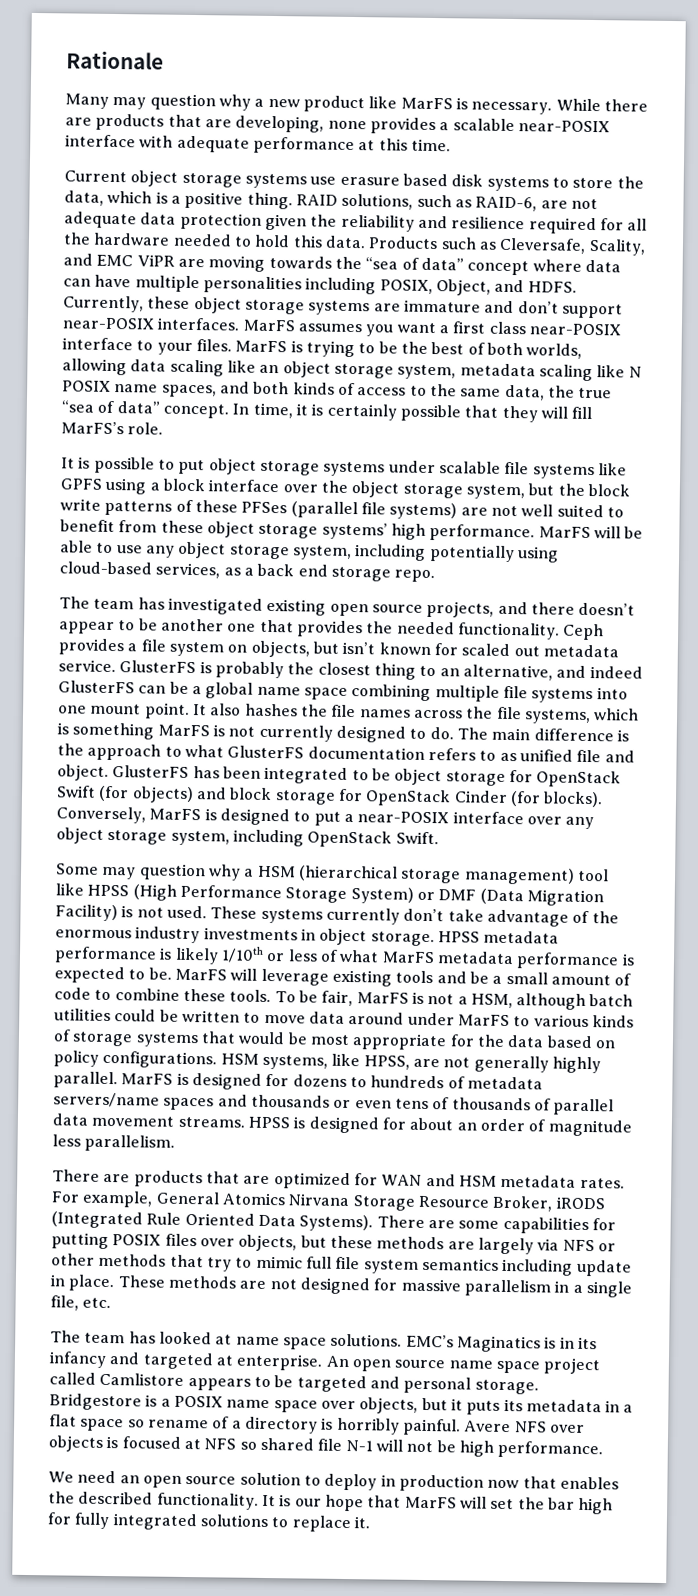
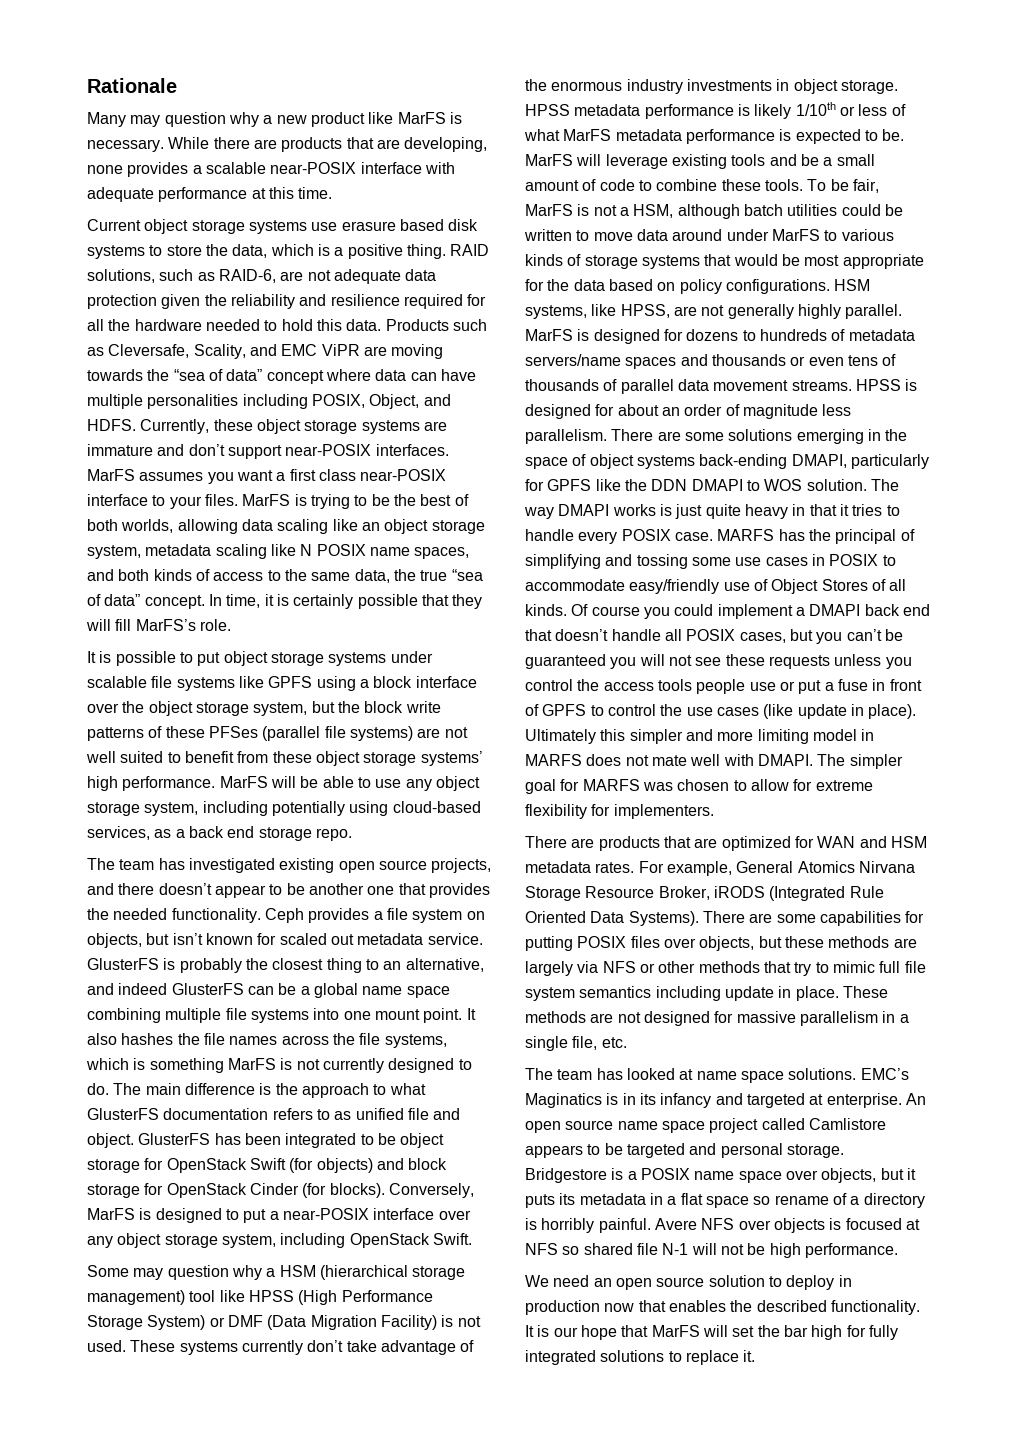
(176, 1143) none -> [611,429,908,444] [525,454,929,469] [525,479,899,491] [524,504,900,519] [525,529,915,544] [525,554,896,569] [525,579,907,594] [525,604,930,619] [525,629,903,644] [525,654,912,669] [525,679,922,694] [525,704,917,719] [525,729,875,744] [525,754,903,769] [525,779,873,794] [525,804,714,819] There are some solutions emerging in the space of object systems back-ending DMAPI, particularly for GPFS like the DDN DMAPI to WOS solution. The way DMAPI works is just quite heavy in that it tries to handle every POSIX case. MARFS has the principal of simplifying and tossing some use cases in POSIX to accommodate easy/friendly use of Object Stores of all kinds. Of course you could implement a DMAPI back end that doesn’t handle all POSIX cases, but you can’t be guaranteed you will not see these requests unless you control the access tools people use or put a fuse in front of GPFS to control the use cases (like update in place). Ultimately this simpler and more limiting model in MARFS does not mate well with DMAPI. The simpler goal for MARFS was chosen to allow for extreme flexibility for implementers.

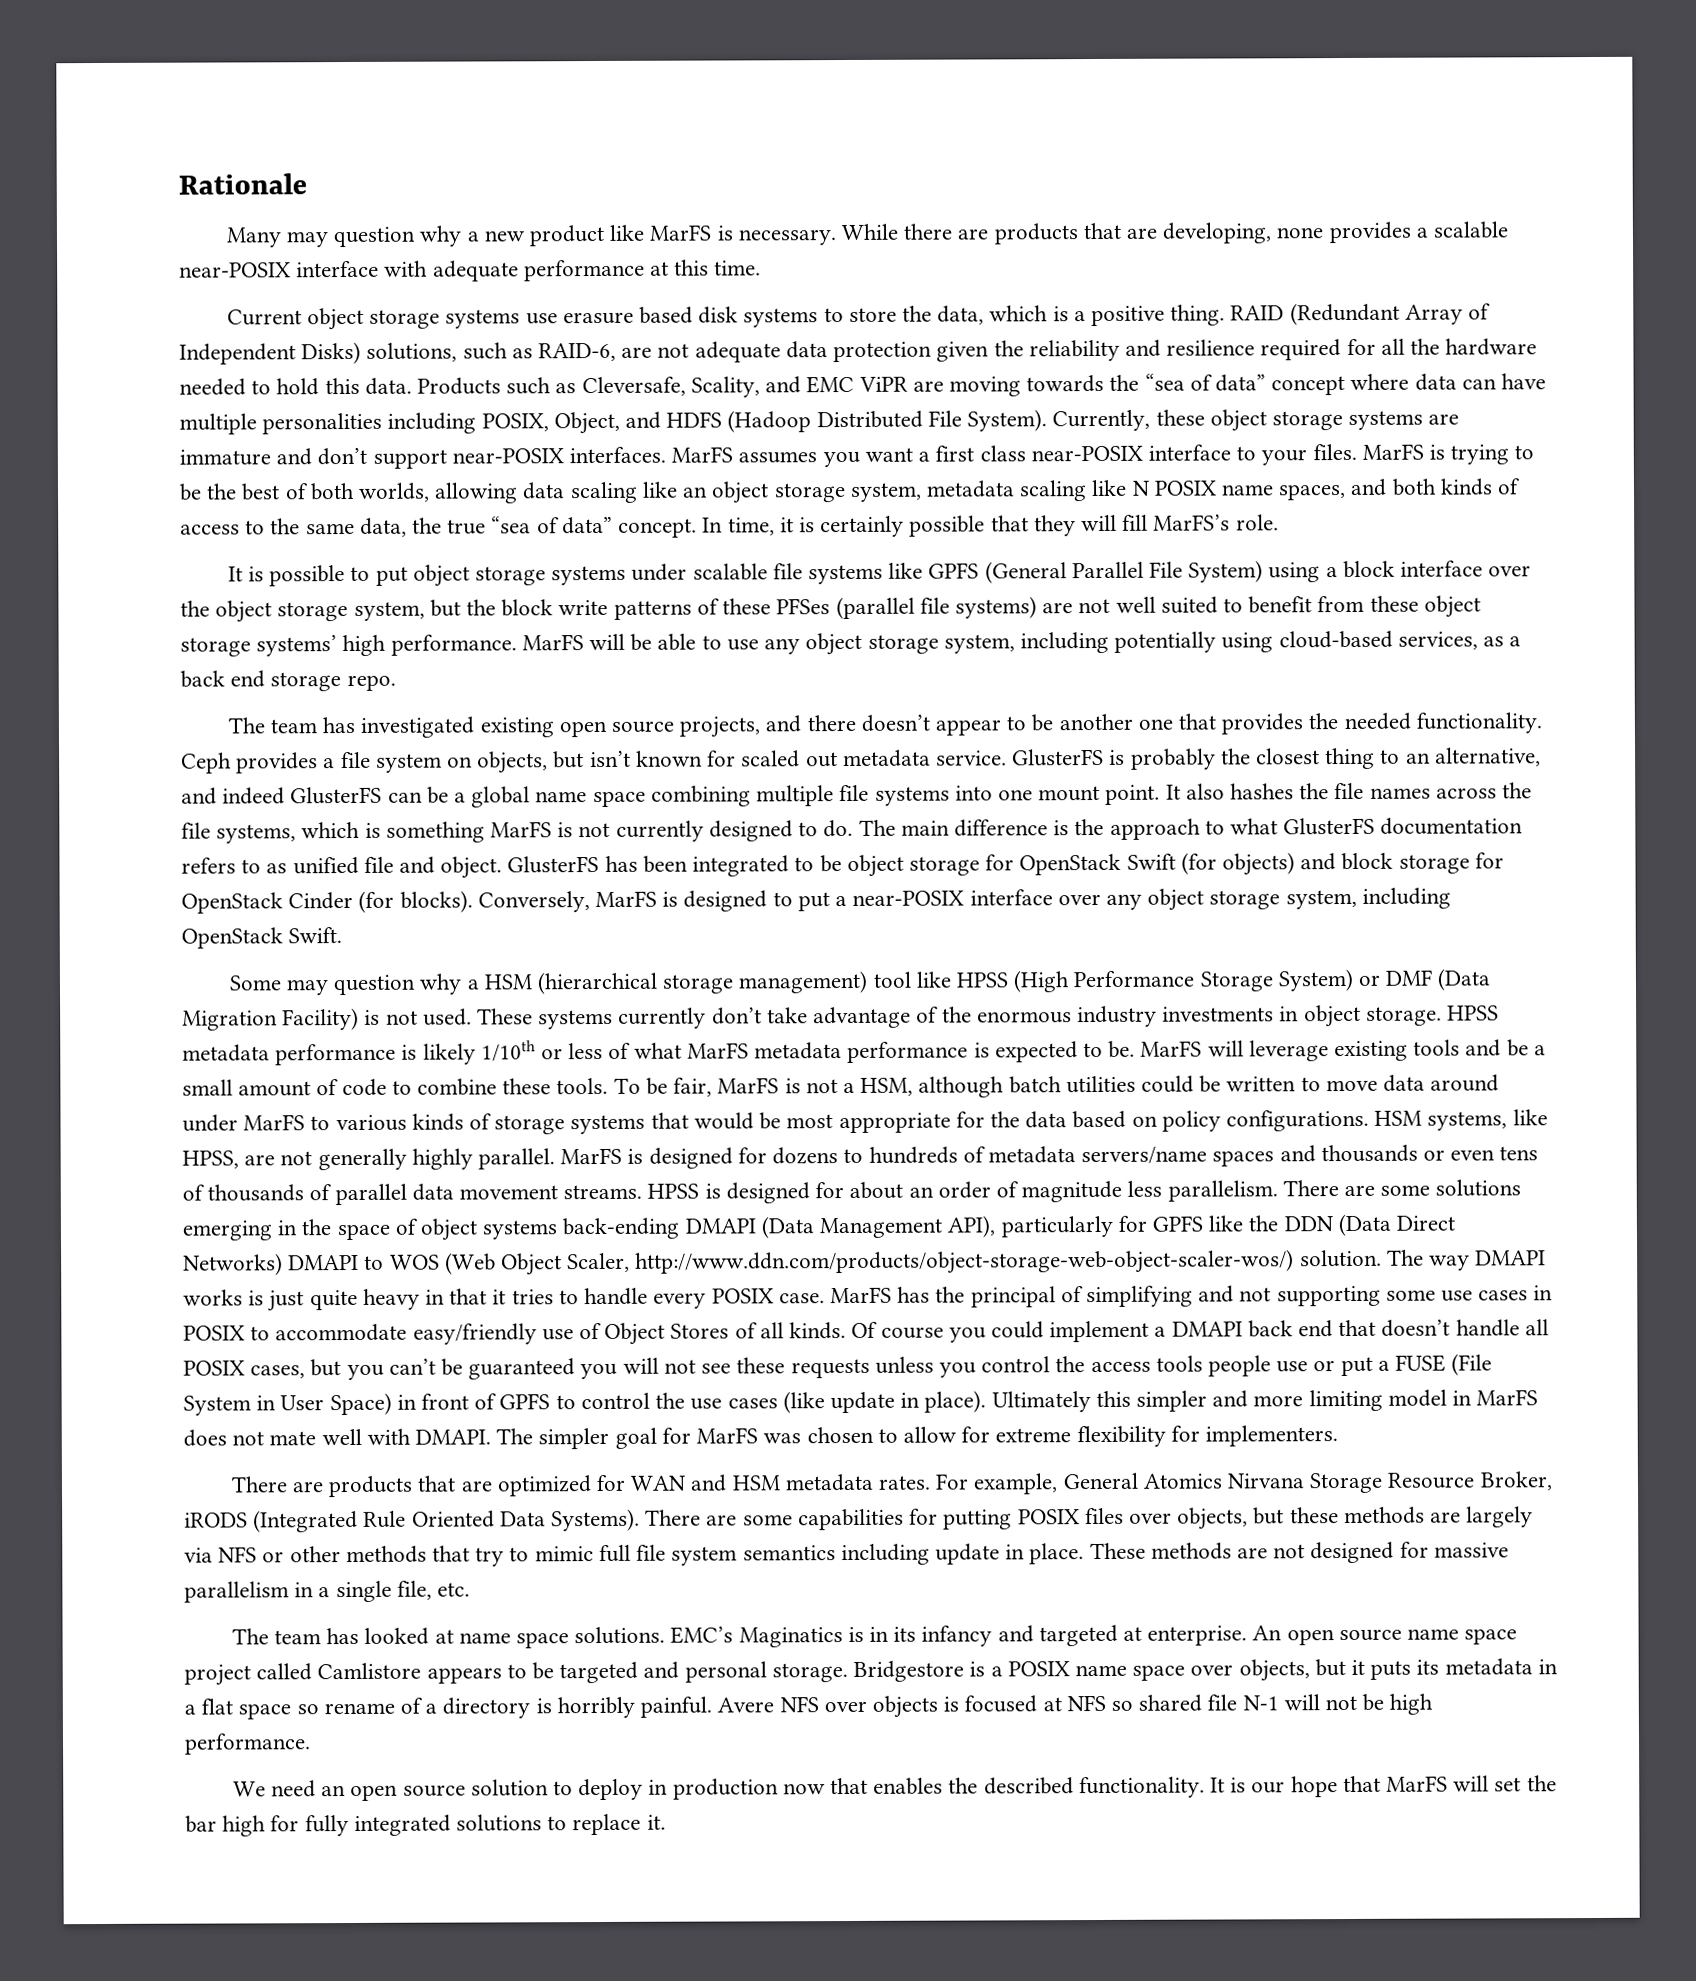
(490, 250) none -> [1289,302,1492,326] [179,341,362,365] (Redundant Array of Independent Disks)
[87,419,136,431] HDFS. -> [666,409,1048,433] HDFS (Hadoop Distributed File System).
(313, 682) none -> [984,560,1264,584] (General Parallel File System)
[791,454,847,468] DMAPI, -> [684,1215,996,1239] DMAPI (Data Management API),
[691,479,803,491] DMAPI to WOS -> [1337,1213,1455,1237] [183,1249,1295,1276] (Data Direct Networks) DMAPI to WOS (Web Object Scaler, http://www.ddn.com/products/object-storage-web-object-scaler-wos/)
[717,529,775,541] MARFS -> [829,1286,892,1304] MarFS
[636,554,688,569] tossing -> [1239,1285,1381,1307] not supporting
[837,679,868,691] fuse -> [1395,1353,1493,1376] [183,1392,392,1416] FUSE (File System in User Space)
[525,754,582,766] MARFS -> [1476,1389,1539,1406] MarFS
[582,779,640,791] MARFS -> [696,1427,759,1444] MarFS

